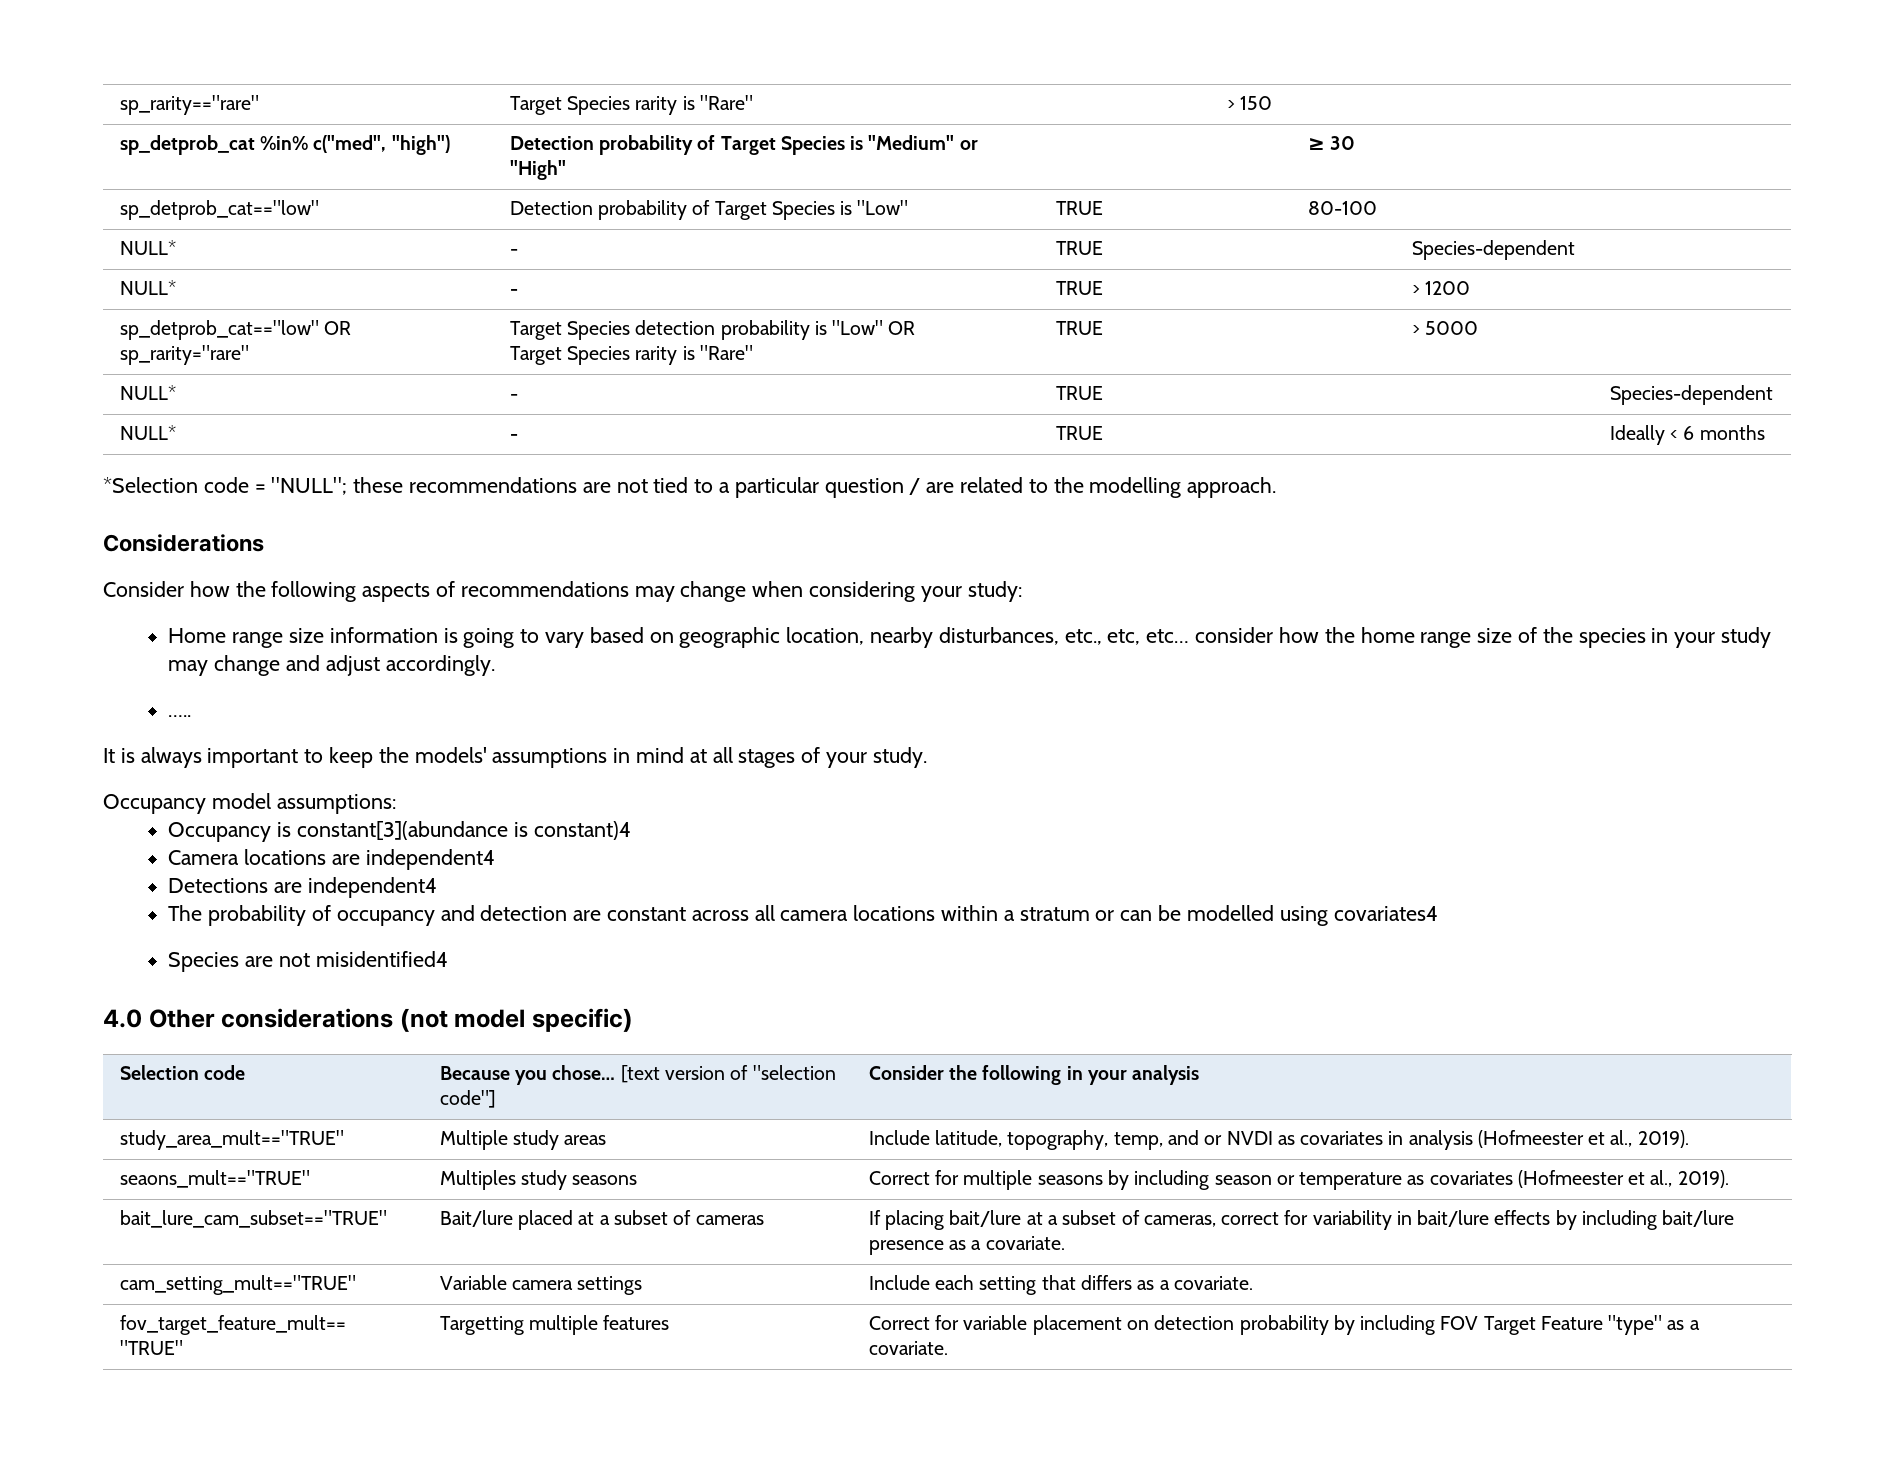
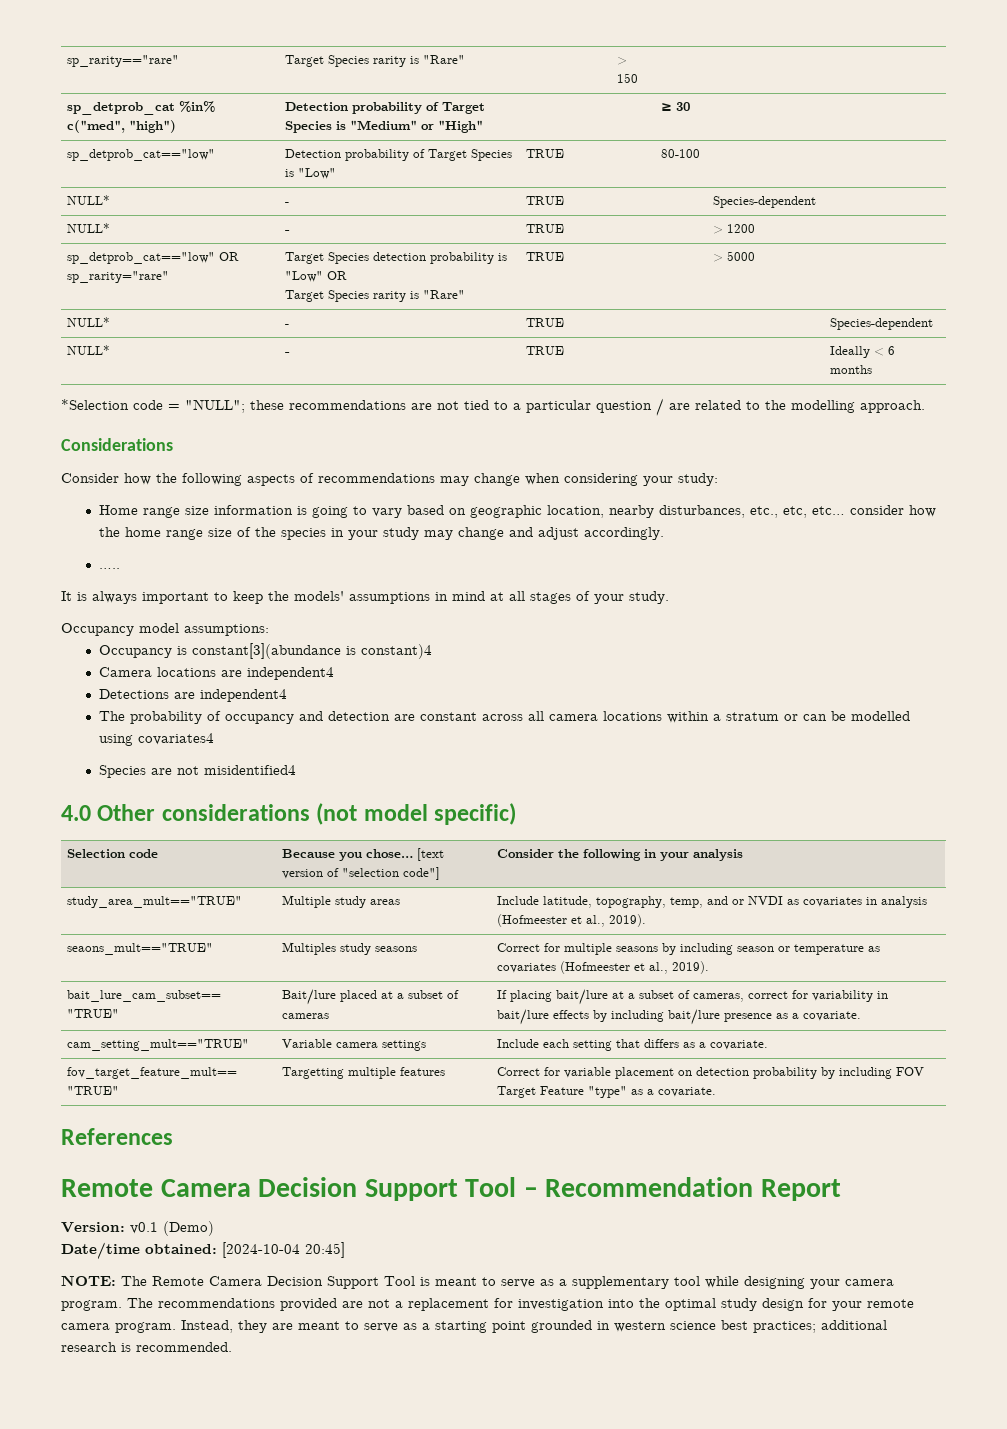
(948, 1348) none -> [61,1128,173,1145] [61,1177,841,1201] [61,1221,214,1236] [61,1242,345,1259] [61,1275,894,1289] [61,1298,914,1311] [61,1320,887,1333] [61,1342,232,1352] // References // Remote Camera Decision Support Tool – Recommendation Report // Version: v0.1 (Demo) // Date/time obtained: [2024-10-04 20:45] // NOTE: The Remote Camera Decision Support Tool is meant to serve as a supplementary tool while designing your camera program. The recommendations provided are not a replacement for investigation into the optimal study design for your remote camera program. Instead, they are meant to serve as a starting point grounded in western science best practices; additional research is recommended.

